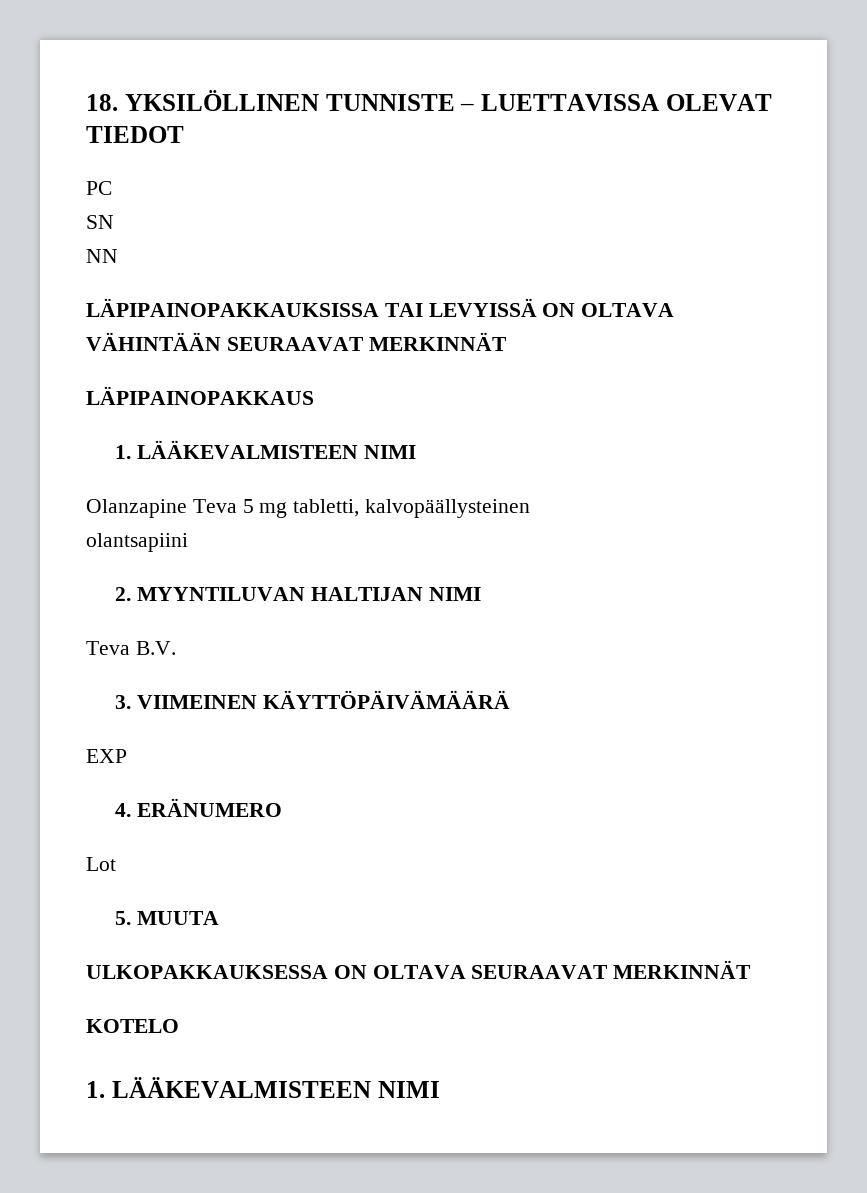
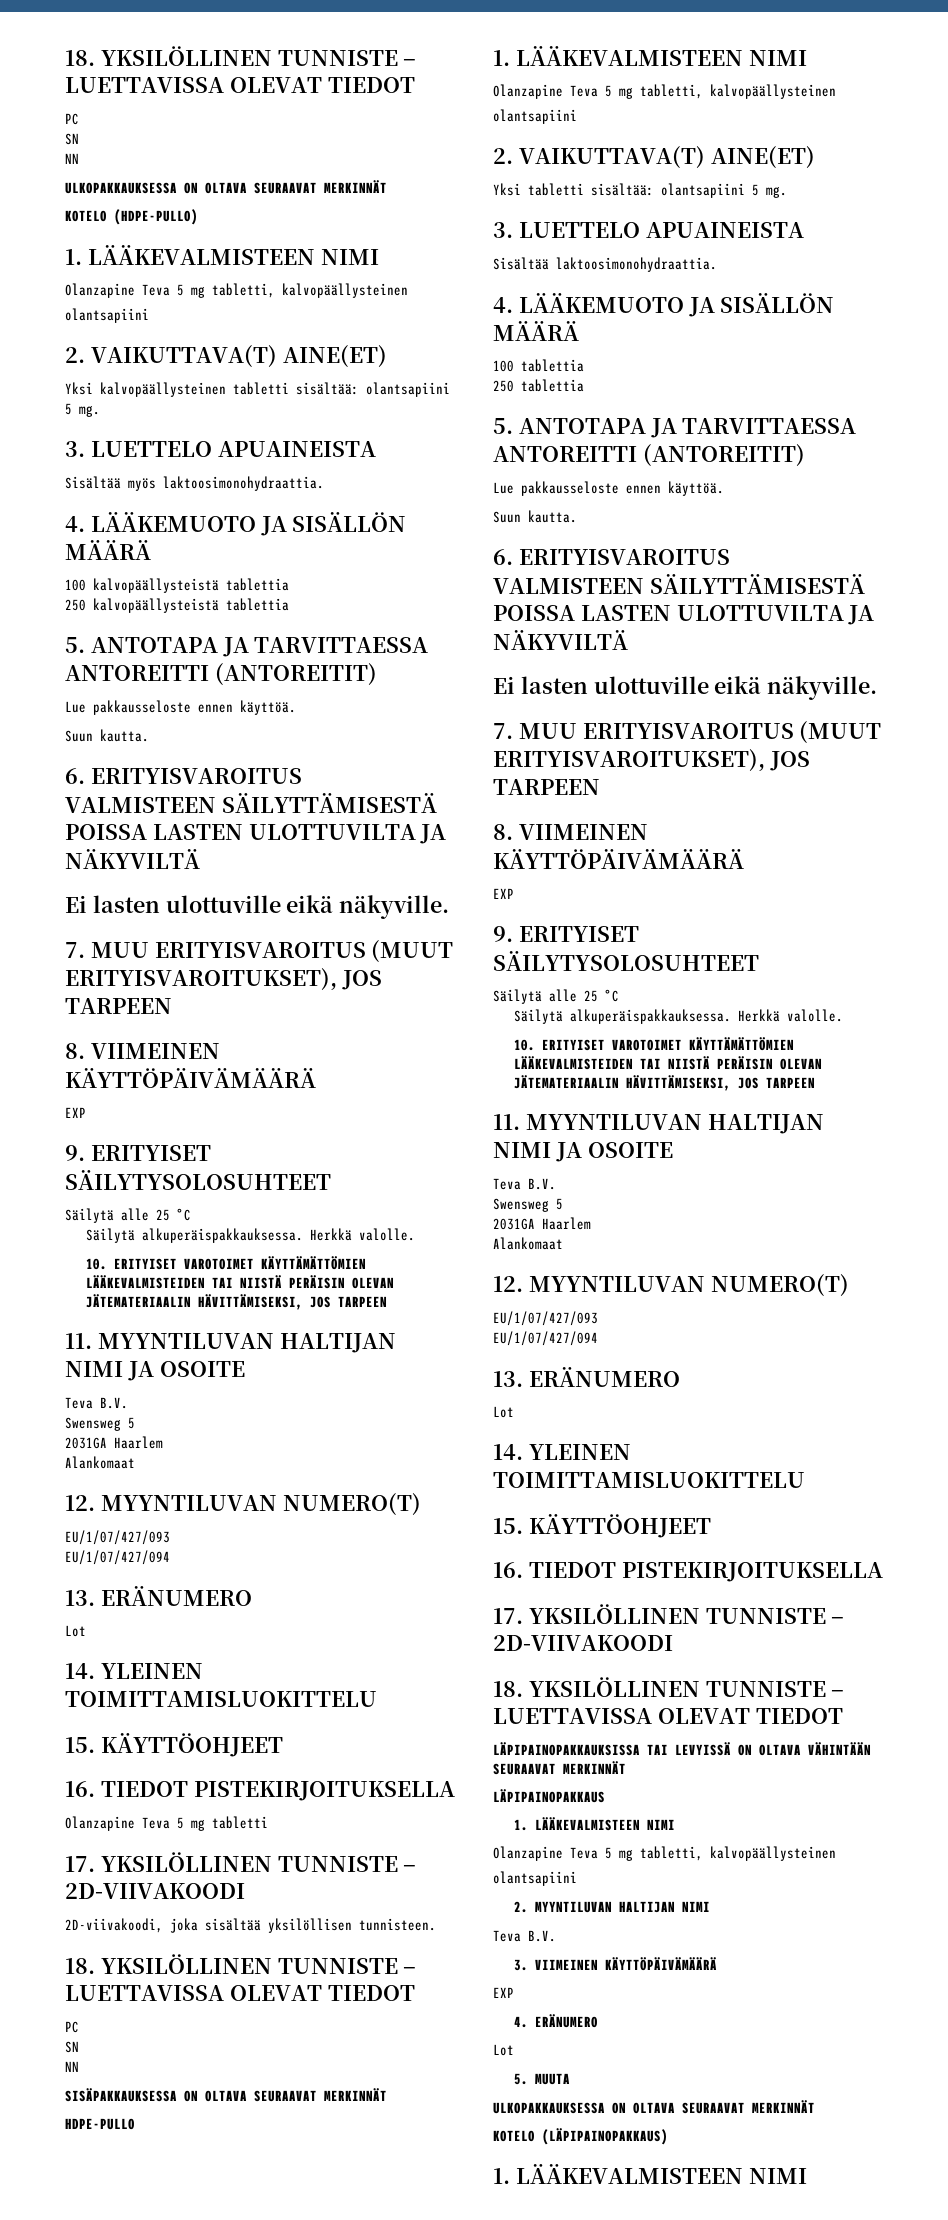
(118, 256) none -> [65,180,387,194] [65,209,198,225] [65,245,379,265] [65,283,408,298] [65,308,149,323] [65,345,387,368] [65,382,450,397] [65,403,100,417] [65,441,376,457] [65,476,324,491] [65,512,407,536] [65,540,151,560] [65,578,289,593] [65,598,289,613] [65,637,429,657] [65,663,377,686] [65,700,296,715] [65,729,149,742] [65,768,302,784] [65,793,437,813] [65,824,447,844] [65,849,200,869] [65,895,450,919] [65,940,454,963] [65,968,382,991] [65,998,172,1014] [65,1043,220,1059] [65,1068,316,1088] [65,1107,86,1118] [65,1145,211,1161] [65,1170,331,1190] [65,1208,191,1223] [86,1228,416,1243] [86,1256,367,1270] [86,1275,395,1289] [86,1294,388,1310] [65,1333,396,1353] [65,1361,245,1381] [65,1397,128,1409] [65,1417,135,1431] [65,1436,163,1449] [65,1456,135,1469] [65,1493,421,1516] [65,1530,170,1545] [65,1550,170,1565] [65,1586,252,1606] [65,1625,86,1637] [65,1663,203,1679] [65,1691,377,1707] [65,1733,283,1757] [65,1781,455,1801] [65,1816,268,1831] [65,1852,417,1872] [65,1883,245,1899] [65,1918,436,1933] [65,1954,417,1974] [65,1985,415,2001] [65,2021,79,2033] [65,2041,79,2053] [65,2061,79,2072] [65,2088,387,2102] [65,2118,135,2130] [493,46,807,66] [493,84,836,99] [493,109,577,124] [493,146,815,169] [493,183,787,198] [493,222,804,238] [493,257,717,272] [493,293,835,317] [493,321,579,341] [493,359,584,372] [493,379,584,392] [493,418,857,438] [493,444,805,467] [493,481,724,496] [493,510,577,523] [493,549,730,565] [493,574,865,594] [493,605,875,625] [493,630,628,650] [493,676,878,700] [493,721,882,744] [493,749,810,772] [493,779,600,795] [493,824,648,840] [493,849,744,869] [493,888,514,899] [493,926,639,942] [493,951,759,971] [493,989,619,1004] [514,1009,844,1024] [514,1037,795,1051] [514,1056,823,1070] [514,1075,816,1091] [493,1114,824,1134] [493,1142,673,1162] [493,1178,556,1190] [493,1198,563,1212] [493,1217,591,1230] [493,1237,563,1250] [493,1274,849,1297] [493,1311,598,1326] [493,1331,598,1346] [493,1367,680,1387] [493,1406,514,1418] [493,1444,631,1460] [493,1472,805,1488] [493,1514,711,1538] [493,1562,883,1582] [493,1604,845,1624] [493,1635,673,1651] [493,1677,845,1697] [493,1708,843,1724] // ULKOPAKKAUKSESSA ON OLTAVA SEURAAVAT MERKINNÄT // KOTELO (HDPE-PULLO) // 1. LÄÄKEVALMISTEEN NIMI // Olanzapine Teva 5 mg tabletti, kalvopäällysteinen // olantsapiini // 2. VAIKUTTAVA(T) AINE(ET) // Yksi kalvopäällysteinen tabletti sisältää: olantsapiini 5 mg. // 3. LUETTELO APUAINEISTA // Sisältää myös laktoosimonohydraattia. // 4. LÄÄKEMUOTO JA SISÄLLÖN MÄÄRÄ // 100 kalvopäällysteistä tablettia // 250 kalvopäällysteistä tablettia // 5. ANTOTAPA JA TARVITTAESSA ANTOREITTI (ANTOREITIT) // Lue pakkausseloste ennen käyttöä. // Suun kautta. // 6. ERITYISVAROITUS VALMISTEEN SÄILYTTÄMISESTÄ POISSA LASTEN ULOTTUVILTA JA NÄKYVILTÄ // Ei lasten ulottuville eikä näkyville. // 7. MUU ERITYISVAROITUS (MUUT ERITYISVAROITUKSET), JOS TARPEEN // 8. VIIMEINEN KÄYTTÖPÄIVÄMÄÄRÄ // EXP // 9. ERITYISET SÄILYTYSOLOSUHTEET // Säilytä alle 25 °C // Säilytä alkuperäispakkauksessa. Herkkä valolle. // 10. ERITYISET VAROTOIMET KÄYTTÄMÄTTÖMIEN LÄÄKEVALMISTEIDEN TAI NIISTÄ PERÄISIN OLEVAN JÄTEMATERIAALIN HÄVITTÄMISEKSI, JOS TARPEEN // 11. MYYNTILUVAN HALTIJAN NIMI JA OSOITE // Teva B.V. // Swensweg 5 // 2031GA Haarlem // Alankomaat // 12. MYYNTILUVAN NUMERO(T) // EU/1/07/427/093 // EU/1/07/427/094 // 13. ERÄNUMERO // Lot // 14. YLEINEN TOIMITTAMISLUOKITTELU // 15. KÄYTTÖOHJEET // 16. TIEDOT PISTEKIRJOITUKSELLA // Olanzapine Teva 5 mg tabletti // 17. YKSILÖLLINEN TUNNISTE – 2D-VIIVAKOODI // 2D-viivakoodi, joka sisältää yksilöllisen tunnisteen. // 18. YKSILÖLLINEN TUNNISTE – LUETTAVISSA OLEVAT TIEDOT // PC // SN // NN // SISÄPAKKAUKSESSA ON OLTAVA SEURAAVAT MERKINNÄT // HDPE-PULLO // 1. LÄÄKEVALMISTEEN NIMI // Olanzapine Teva 5 mg tabletti, kalvopäällysteinen // olantsapiini // 2. VAIKUTTAVA(T) AINE(ET) // Yksi tabletti sisältää: olantsapiini 5 mg. // 3. LUETTELO APUAINEISTA // Sisältää laktoosimonohydraattia. // 4. LÄÄKEMUOTO JA SISÄLLÖN MÄÄRÄ // 100 tablettia // 250 tablettia // 5. ANTOTAPA JA TARVITTAESSA ANTOREITTI (ANTOREITIT) // Lue pakkausseloste ennen käyttöä. // Suun kautta. // 6. ERITYISVAROITUS VALMISTEEN SÄILYTTÄMISESTÄ POISSA LASTEN ULOTTUVILTA JA NÄKYVILTÄ // Ei lasten ulottuville eikä näkyville. // 7. MUU ERITYISVAROITUS (MUUT ERITYISVAROITUKSET), JOS TARPEEN // 8. VIIMEINEN KÄYTTÖPÄIVÄMÄÄRÄ // EXP // 9. ERITYISET SÄILYTYSOLOSUHTEET // Säilytä alle 25 °C // Säilytä alkuperäispakkauksessa. Herkkä valolle. // 10. ERITYISET VAROTOIMET KÄYTTÄMÄTTÖMIEN LÄÄKEVALMISTEIDEN TAI NIISTÄ PERÄISIN OLEVAN JÄTEMATERIAALIN HÄVITTÄMISEKSI, JOS TARPEEN // 11. MYYNTILUVAN HALTIJAN NIMI JA OSOITE // Teva B.V. // Swensweg 5 // 2031GA Haarlem // Alankomaat // 12. MYYNTILUVAN NUMERO(T) // EU/1/07/427/093 // EU/1/07/427/094 // 13. ERÄNUMERO // Lot // 14. YLEINEN TOIMITTAMISLUOKITTELU // 15. KÄYTTÖOHJEET // 16. TIEDOT PISTEKIRJOITUKSELLA // 17. YKSILÖLLINEN TUNNISTE – 2D-VIIVAKOODI // 18. YKSILÖLLINEN TUNNISTE – LUETTAVISSA OLEVAT TIEDOT
(179, 1026) none -> [542,2128,668,2145] (LÄPIPAINOPAKKAUS)

